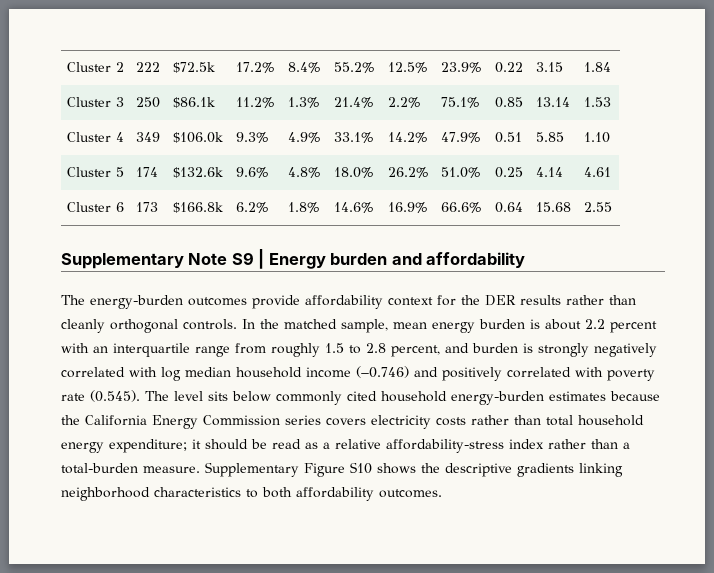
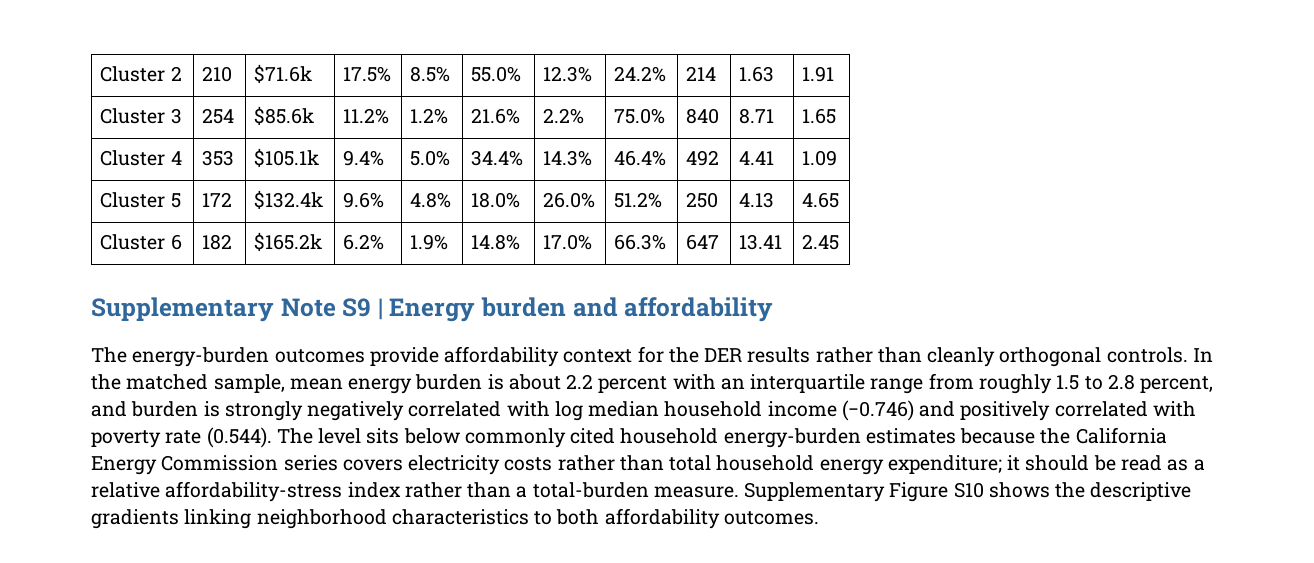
[135,62,160,72] [172,62,215,73] [235,62,275,73] [287,62,321,73] [333,62,375,73] [387,62,428,73] [440,62,482,73] [494,62,523,73] [535,62,563,72] [583,62,611,72] 222 | $72.5k | 17.2% | 8.4% | 55.2% | 12.5% | 23.9% | 0.22 | 3.15 | 1.84 -> [202,66,233,82] [254,64,313,83] [343,66,392,82] [410,66,451,82] [471,66,522,82] [543,66,593,82] [614,66,667,82] [686,66,717,81] [739,66,775,82] [802,66,835,82] 210 | $71.6k | 17.5% | 8.5% | 55.0% | 12.3% | 24.2% | 214 | 1.63 | 1.91
[135,97,160,108] [172,97,215,108] 250 | $86.1k -> [202,108,235,124] [254,106,315,125] 254 | $85.6k
[287,97,320,108] [333,97,374,108] 1.3% | 21.4% -> [410,108,449,124] [471,108,521,124] 1.2% | 21.6%
[440,97,480,108] [494,97,523,108] [535,97,570,107] [583,97,611,107] [66,132,124,142] [135,132,160,142] [172,132,223,143] [235,132,269,143] [287,132,321,143] [333,132,374,143] [387,132,428,143] [440,132,481,143] [494,132,522,143] [535,132,564,142] [583,132,610,143] 75.1% | 0.85 | 13.14 | 1.53 // Cluster 4 | 349 | $106.0k | 9.3% | 4.9% | 33.1% | 14.2% | 47.9% | 0.51 | 5.85 | 1.10 -> [614,108,666,124] [686,108,720,124] [739,108,775,124] [802,108,837,124] [100,150,182,166] [202,150,235,166] [254,148,320,167] [343,150,385,166] [410,150,451,166] [471,150,524,166] [543,150,593,166] [614,150,667,166] [686,150,720,166] [739,151,775,165] [802,150,838,166] 75.0% | 840 | 8.71 | 1.65 // Cluster 4 | 353 | $105.1k | 9.4% | 5.0% | 34.4% | 14.3% | 46.4% | 492 | 4.41 | 1.09
[135,167,158,177] [172,167,223,178] 174 | $132.6k -> [202,192,233,207] [254,190,324,209] 172 | $132.4k
[387,167,429,178] [440,167,481,178] [494,167,523,178] [535,167,563,177] [583,167,611,177] 26.2% | 51.0% | 0.25 | 4.14 | 4.61 -> [543,192,596,208] [614,192,663,208] [686,192,719,208] [739,192,775,208] [802,192,840,208] 26.0% | 51.2% | 250 | 4.13 | 4.65
[135,202,158,212] [172,202,223,213] 173 | $166.8k -> [202,234,233,250] [254,232,323,251] 182 | $165.2k
[287,202,320,213] [333,202,374,213] [387,202,428,213] [440,202,482,213] [494,202,523,213] [535,202,571,212] [583,202,612,212] 1.8% | 14.6% | 16.9% | 66.6% | 0.64 | 15.68 | 2.55 -> [410,234,449,250] [471,234,521,250] [543,234,593,250] [614,234,667,250] [686,234,720,250] [739,234,783,250] [802,234,840,250] 1.9% | 14.8% | 17.0% | 66.3% | 647 | 13.41 | 2.45
[90,390,140,402] (0.545). -> [206,427,272,448] (0.544).

